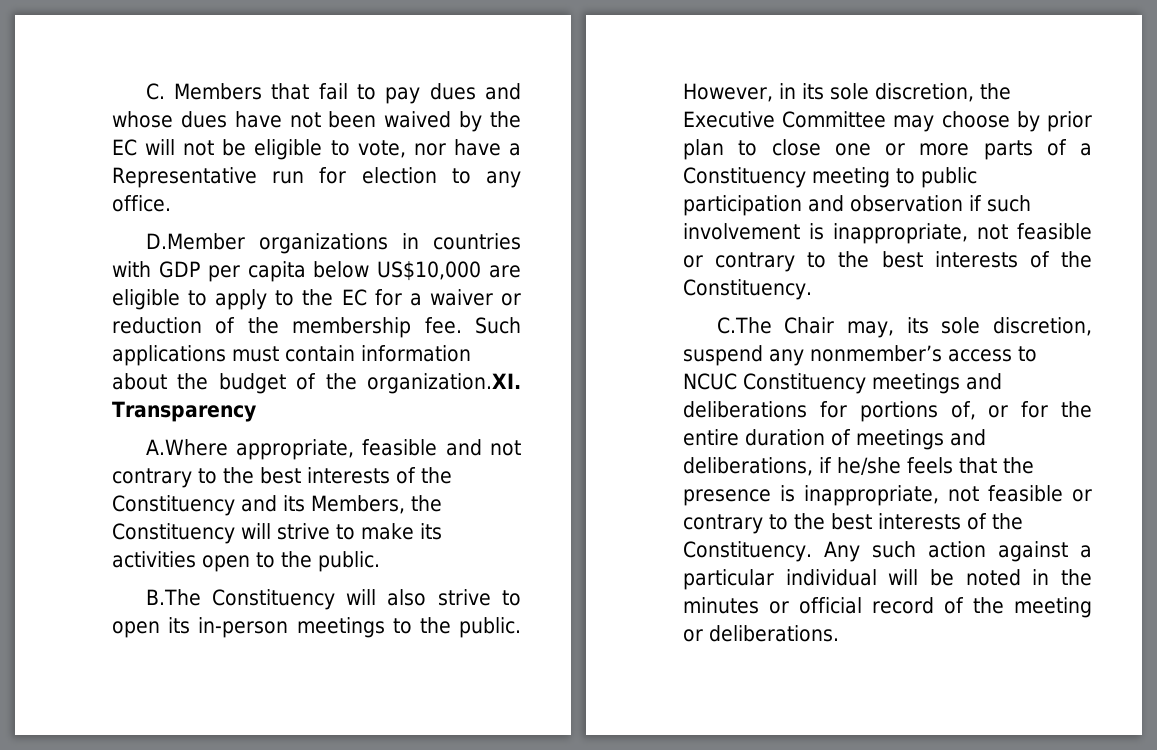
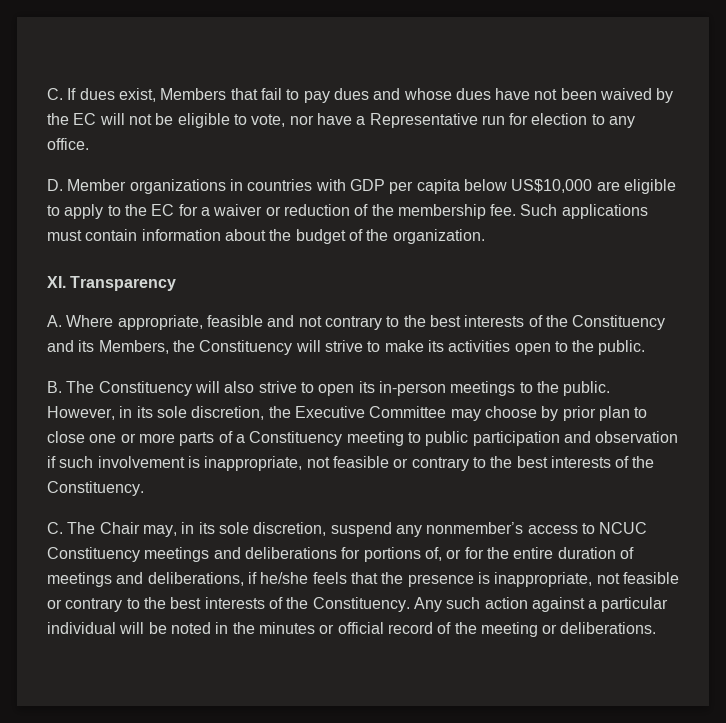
[145,83,165,100] C. -> [47,88,156,102] C. If dues exist,
[145,233,245,250] D.Member -> [47,179,127,191] D. Member
[367,373,521,394] organization.XI. -> [392,229,485,244] [47,276,66,288] organization. // XI.
[145,439,228,456] A.Where -> [47,315,114,327] A. Where
[145,589,201,606] B.The -> [47,381,95,393] B. The
[716,317,772,334] C.The -> [47,522,96,534] C. The
(894, 329) none -> [181,522,195,534] in

